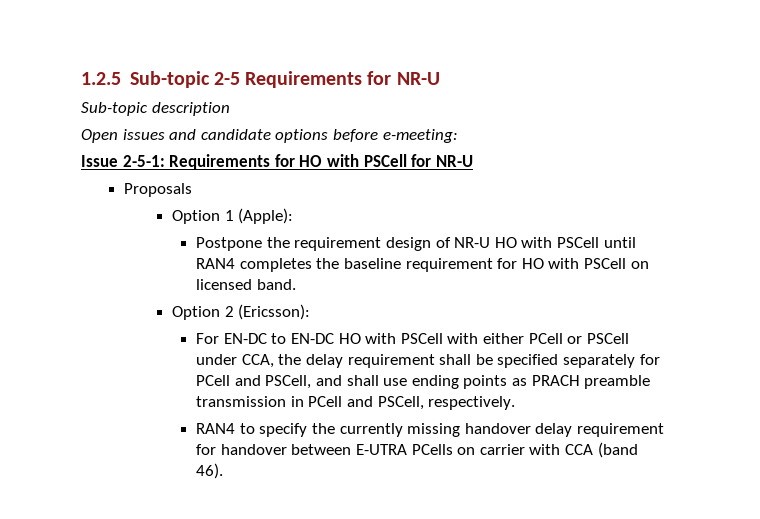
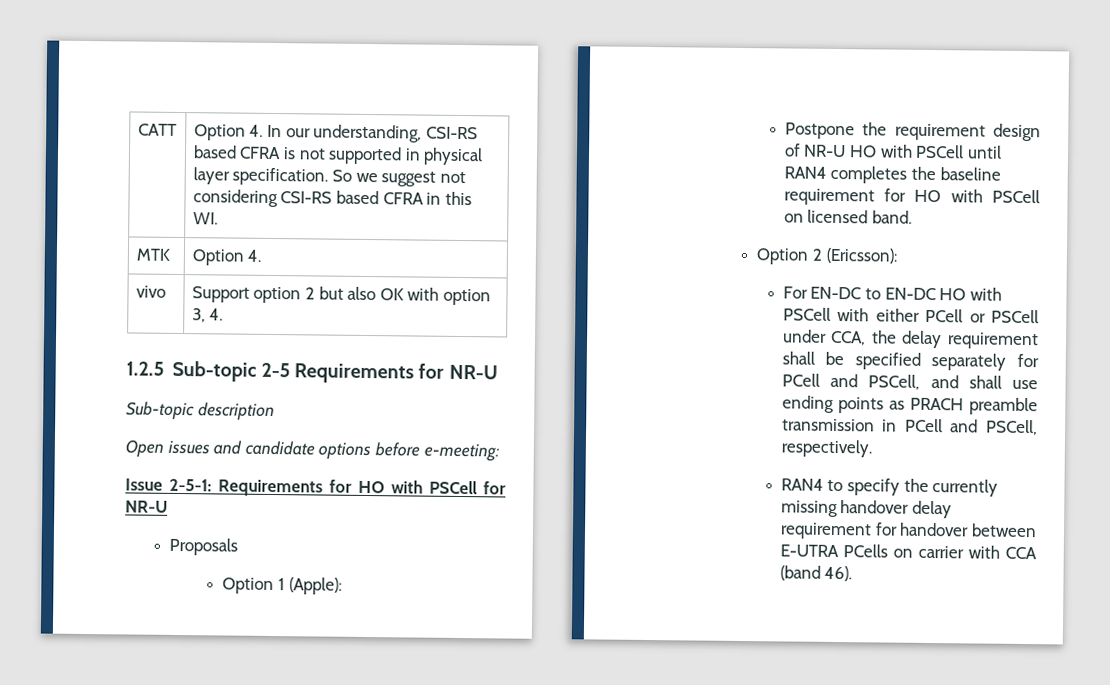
(81, 78) none -> [137,123,177,136] [193,124,478,143] [192,145,484,166] [192,167,466,187] [192,189,472,208] [192,212,218,225] [135,248,170,261] [191,249,262,266] [135,285,166,298] [191,286,492,306] [191,308,224,323] CATT | Option 4. In our understanding, CSI-RS based CFRA is not supported in physical layer specification. So we suggest not considering CSI-RS based CFRA in this WI. // MTK | Option 4. // vivo | Support option 2 but also OK with option 3, 4. //

